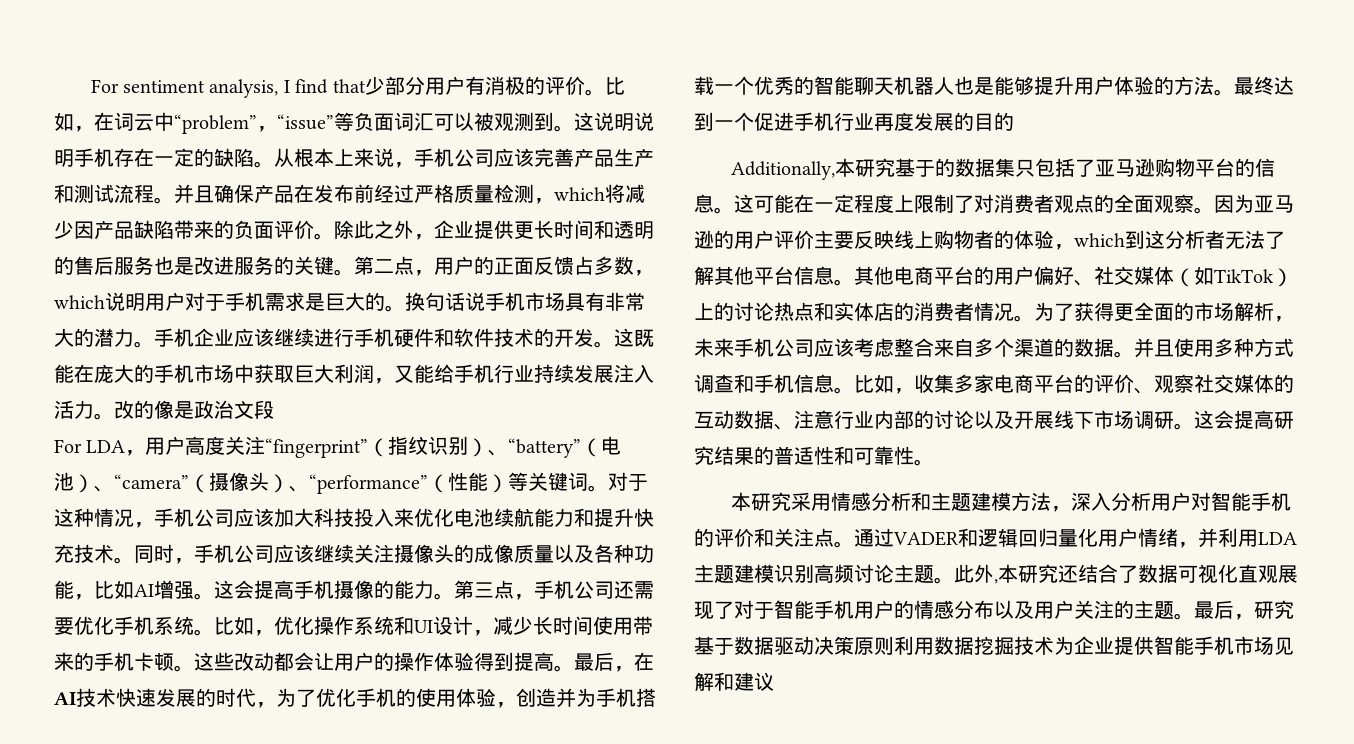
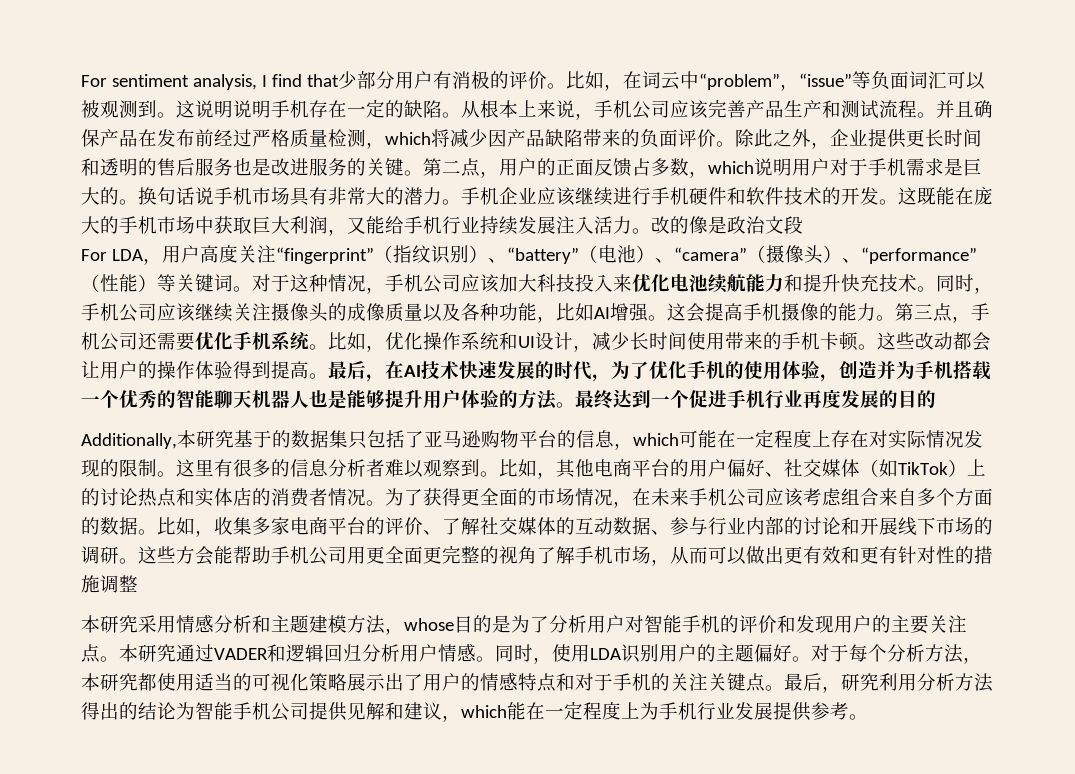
[714,194,754,214] 。这 -> [614,433,679,450] ，which
[914,194,1294,214] [694,230,1285,250] [694,266,854,286] 限制了对消费者观点的全面观察。因为亚马逊的用户评价主要反映线上购物者的体验，which到这分析者无法了解其他平台信息。 -> [831,430,983,449] [81,459,556,479] 存在对实际情况发现的限制。这里有很多的信息分析者难以观察到。比如，
[1234,302,1294,322] 解析， -> [575,488,651,508] 情况，在
[894,338,914,357] 整 -> [841,488,860,505] 组
[1014,338,1054,357] 渠道 -> [955,488,993,506] 方面
[1134,338,1294,358] [694,374,854,394] 并且使用多种方式调查和手机信息。 -> (157, 532) none
[1154,374,1194,393] 观察 -> [442,517,480,535] 了解
[794,410,834,429] 注意 -> [670,517,708,535] 参与
[974,410,1014,429] 以及 -> [841,517,860,535] 和
(1134, 420) none -> [974,517,993,535] 的
[1214,410,1294,429] [694,446,934,466] 会提高研究结果的普适性和可靠性。 -> [157,545,993,566] [81,575,138,593] 些方会能帮助手机公司用更全面更完整的视角了解手机市场，从而可以做出更有效和更有针对性的措施调整
[1070,492,1111,511] 深入 -> [404,615,549,633] whose目的是为了
(774, 537) none -> [796,615,929,634] 发现用户的主要
(854, 544) none -> [119,644,176,662] 本研究
[1058,528,1297,548] [694,564,1298,584] [694,600,1294,620] [694,636,1294,655] [694,672,774,691] 量化用户情绪，并利用LDA主题建模识别高频讨论主题。此外,本研究还结合了数据可视化直观展现了对于智能手机用户的情感分布以及用户关注的主题。最后，研究基于数据驱动决策原则利用数据挖掘技术为企业提供智能手机市场见解和建议 -> [362,644,982,664] [81,673,993,693] [81,701,868,722] 分析用户情感。同时，使用LDA识别用户的主题偏好。对于每个分析方法，本研究都使用适当的可视化策略展示出了用户的情感特点和对于手机的关注关键点。最后，研究利用分析方法得出的结论为智能手机公司提供见解和建议，which能在一定程度上为手机行业发展提供参考。

